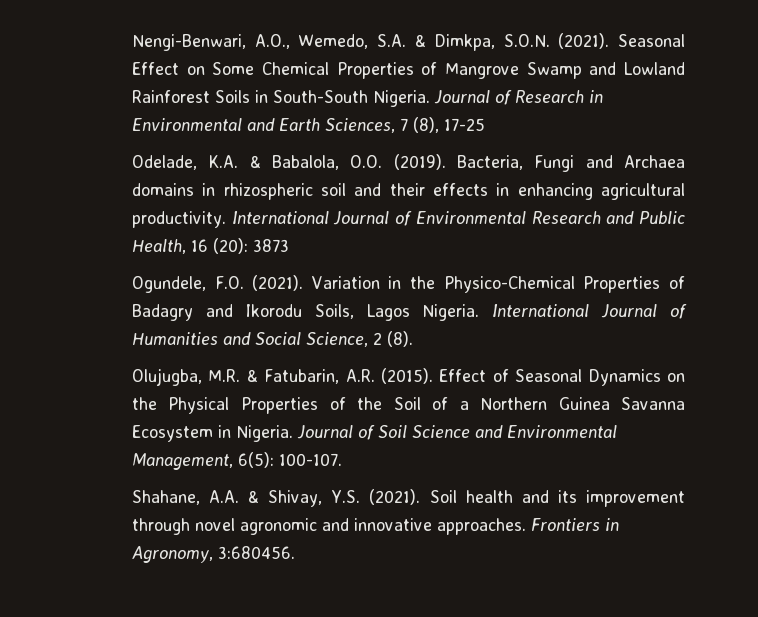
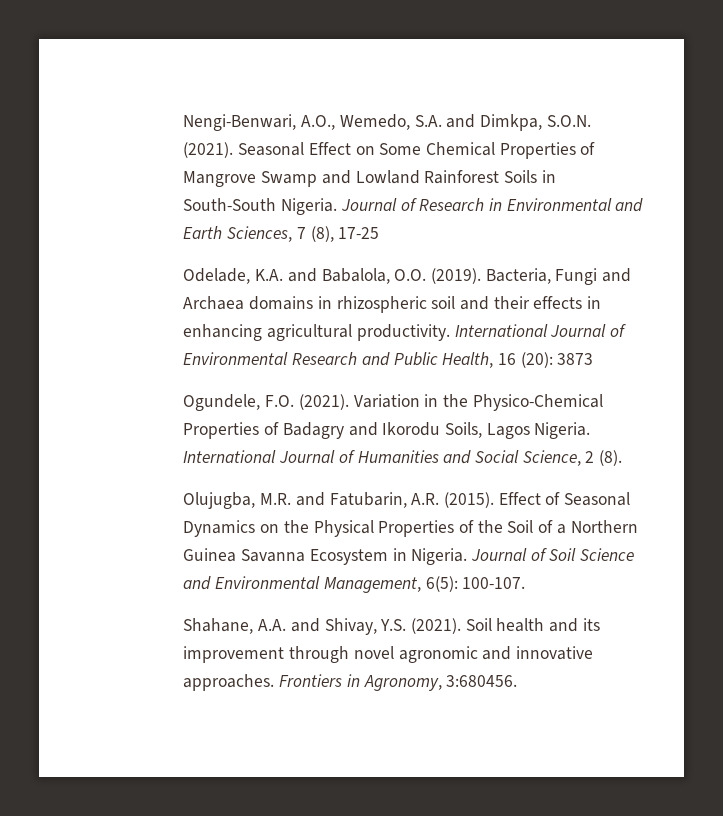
[414,34,426,47] & -> [446,114,476,128] and
[249,155,261,168] & -> [287,268,317,282] and
[246,369,258,382] & -> [295,492,325,506] and
[248,490,260,503] & -> [290,618,320,632] and

